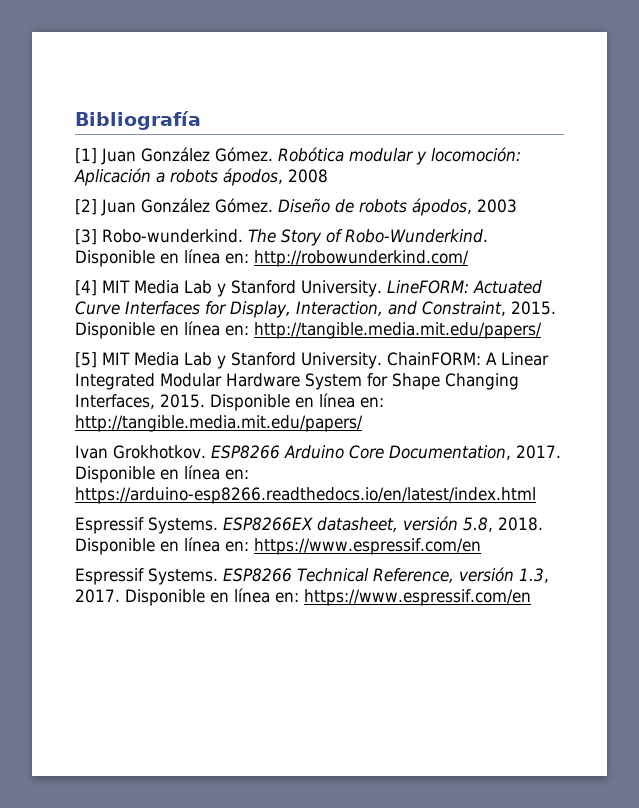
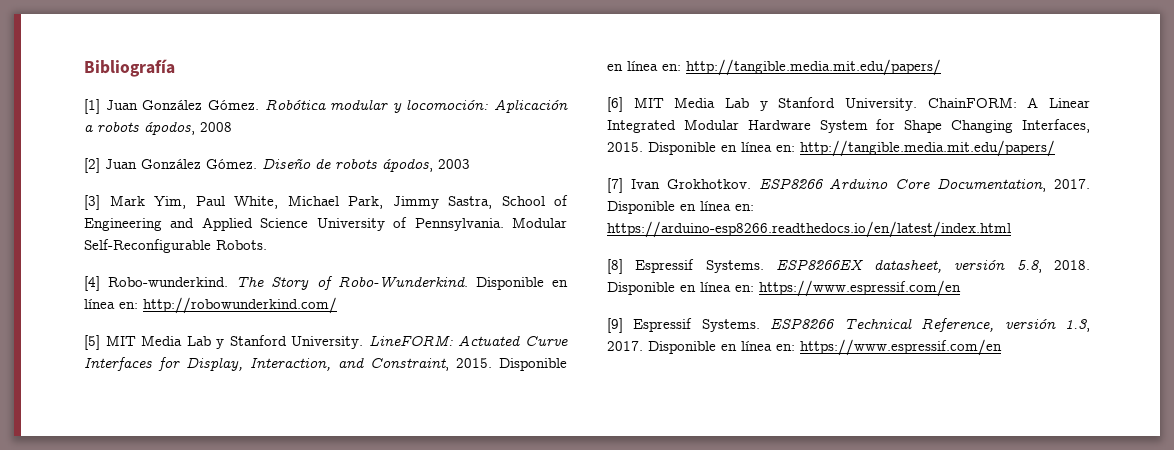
(97, 237) none -> [109,195,568,209] [84,217,567,231] [84,239,267,253] [84,276,100,291] Mark Yim, Paul White, Michael Park, Jimmy Sastra, School of Engineering and Applied Science University of Pennsylvania. Modular Self-Reconfigurable Robots. // [4]
[75,280,97,296] [4] -> [84,335,100,350] [5]
[75,352,97,368] [5] -> [607,97,623,112] [6]
(363, 423) none -> [607,178,623,193] [7]
(536, 495) none -> [607,259,623,274] [8]
(481, 546) none -> [607,318,623,333] [9]

